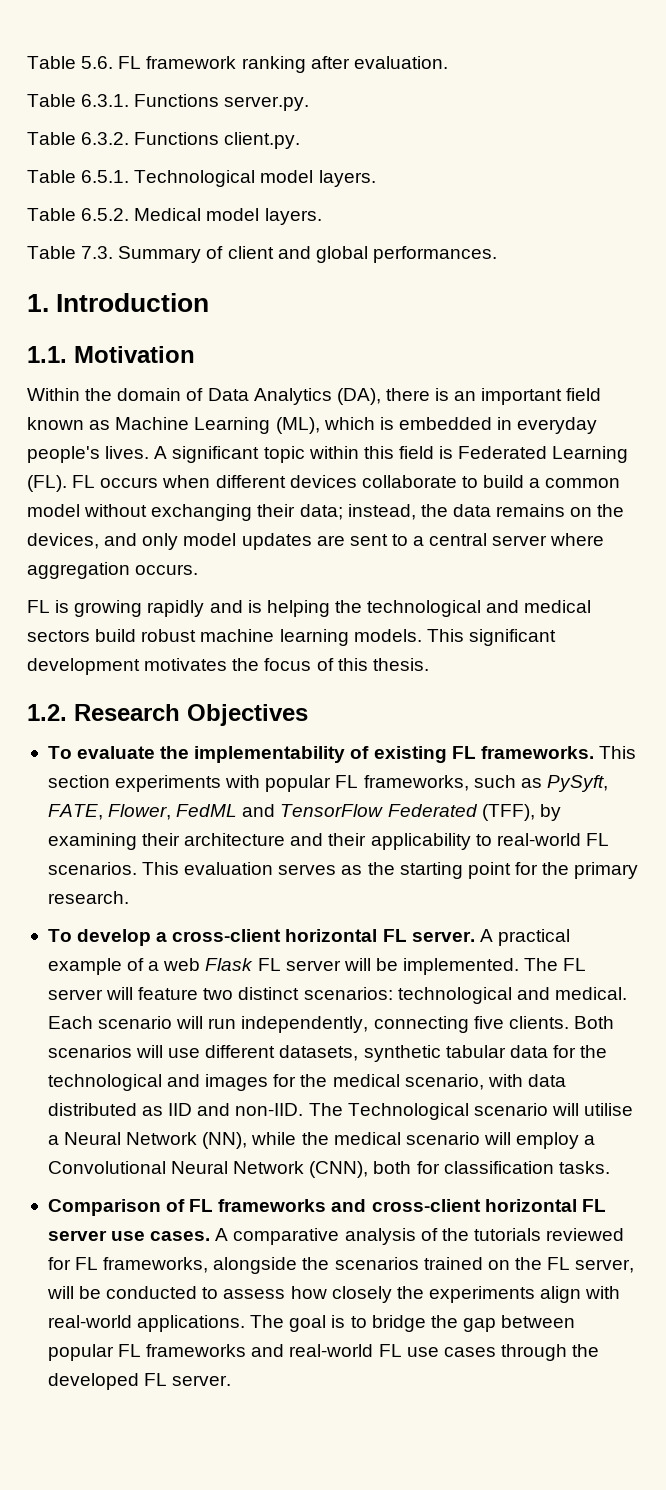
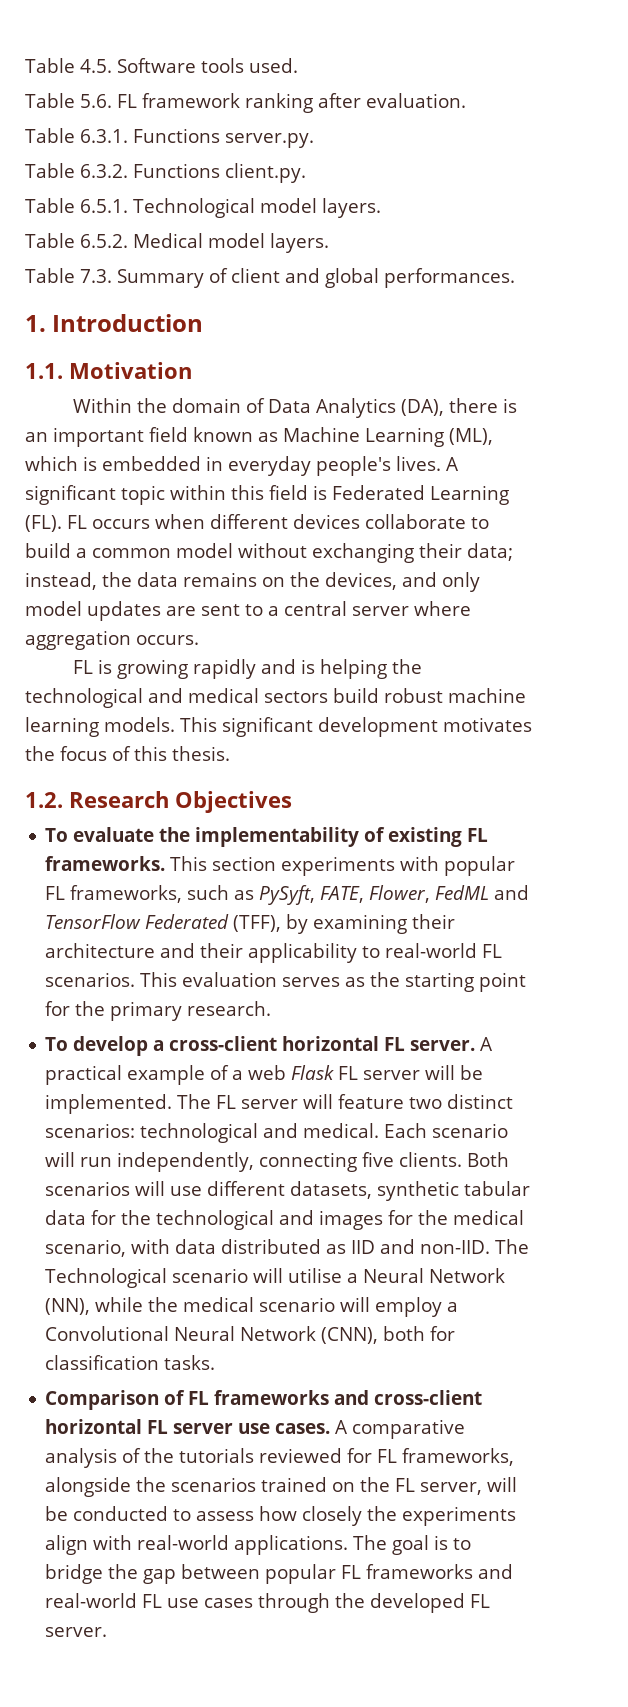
[27,56,76,69] Table -> [25,58,298,73] [25,93,75,108] Table 4.5. Software tools used. // Table

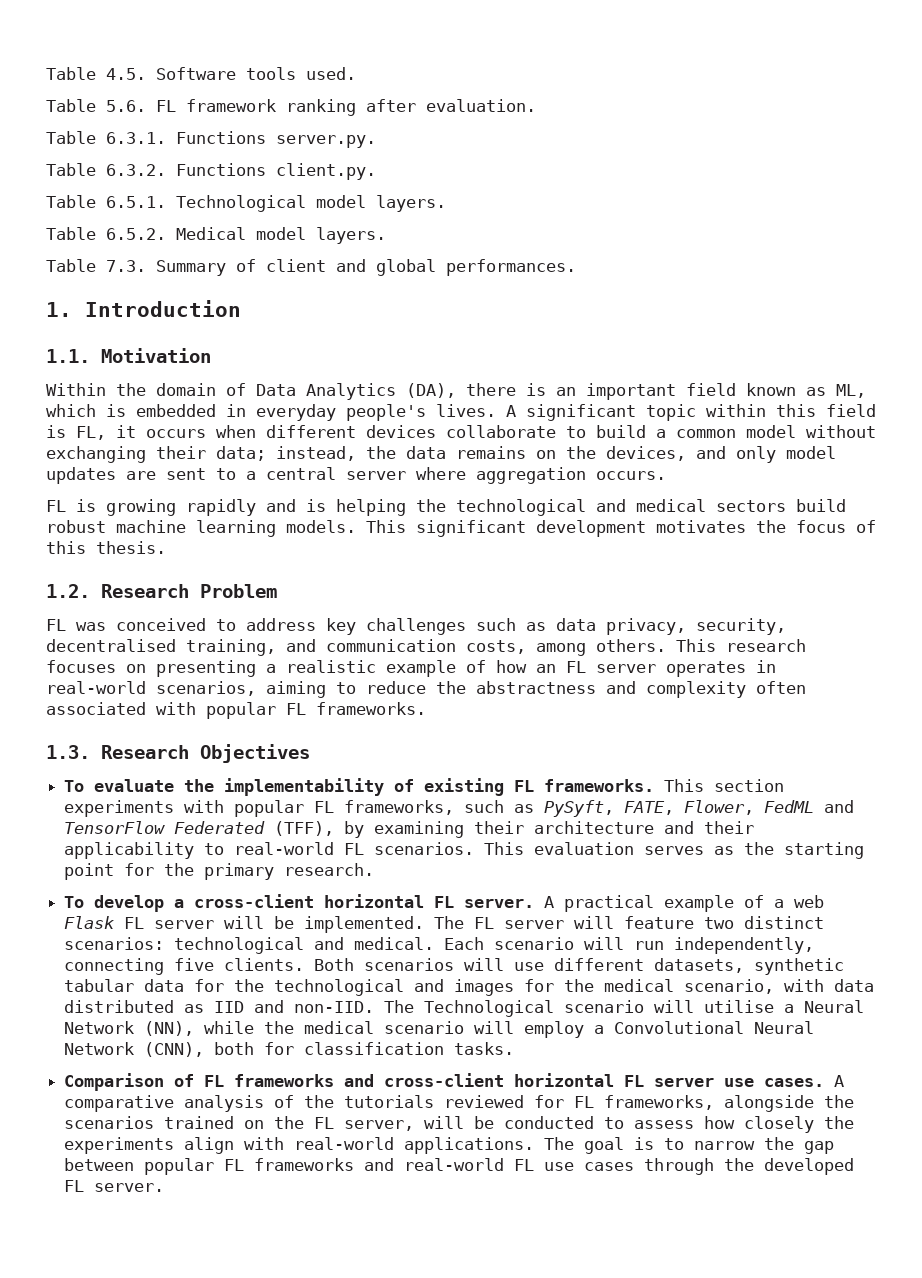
[283,427,493,447] Machine Learning (ML), -> [836,384,866,398] ML,
[332,485,509,505] [25,515,87,532] Federated Learning (FL). FL -> [76,425,136,440] FL, it
(169, 799) none -> [200,584,277,598] [46,618,786,635] [46,639,806,656] [46,660,776,677] [46,681,806,698] [46,702,426,719] [46,745,189,759] Problem // FL was conceived to address key challenges such as data privacy, security, decentralised training, and communication costs, among others. This research focuses on presenting a realistic example of how an FL server operates in real-world scenarios, aiming to reduce the abstractness and complexity often associated with popular FL frameworks. // 1.3. Research
[45,1564,104,1584] bridge -> [694,1141,756,1150] narrow

